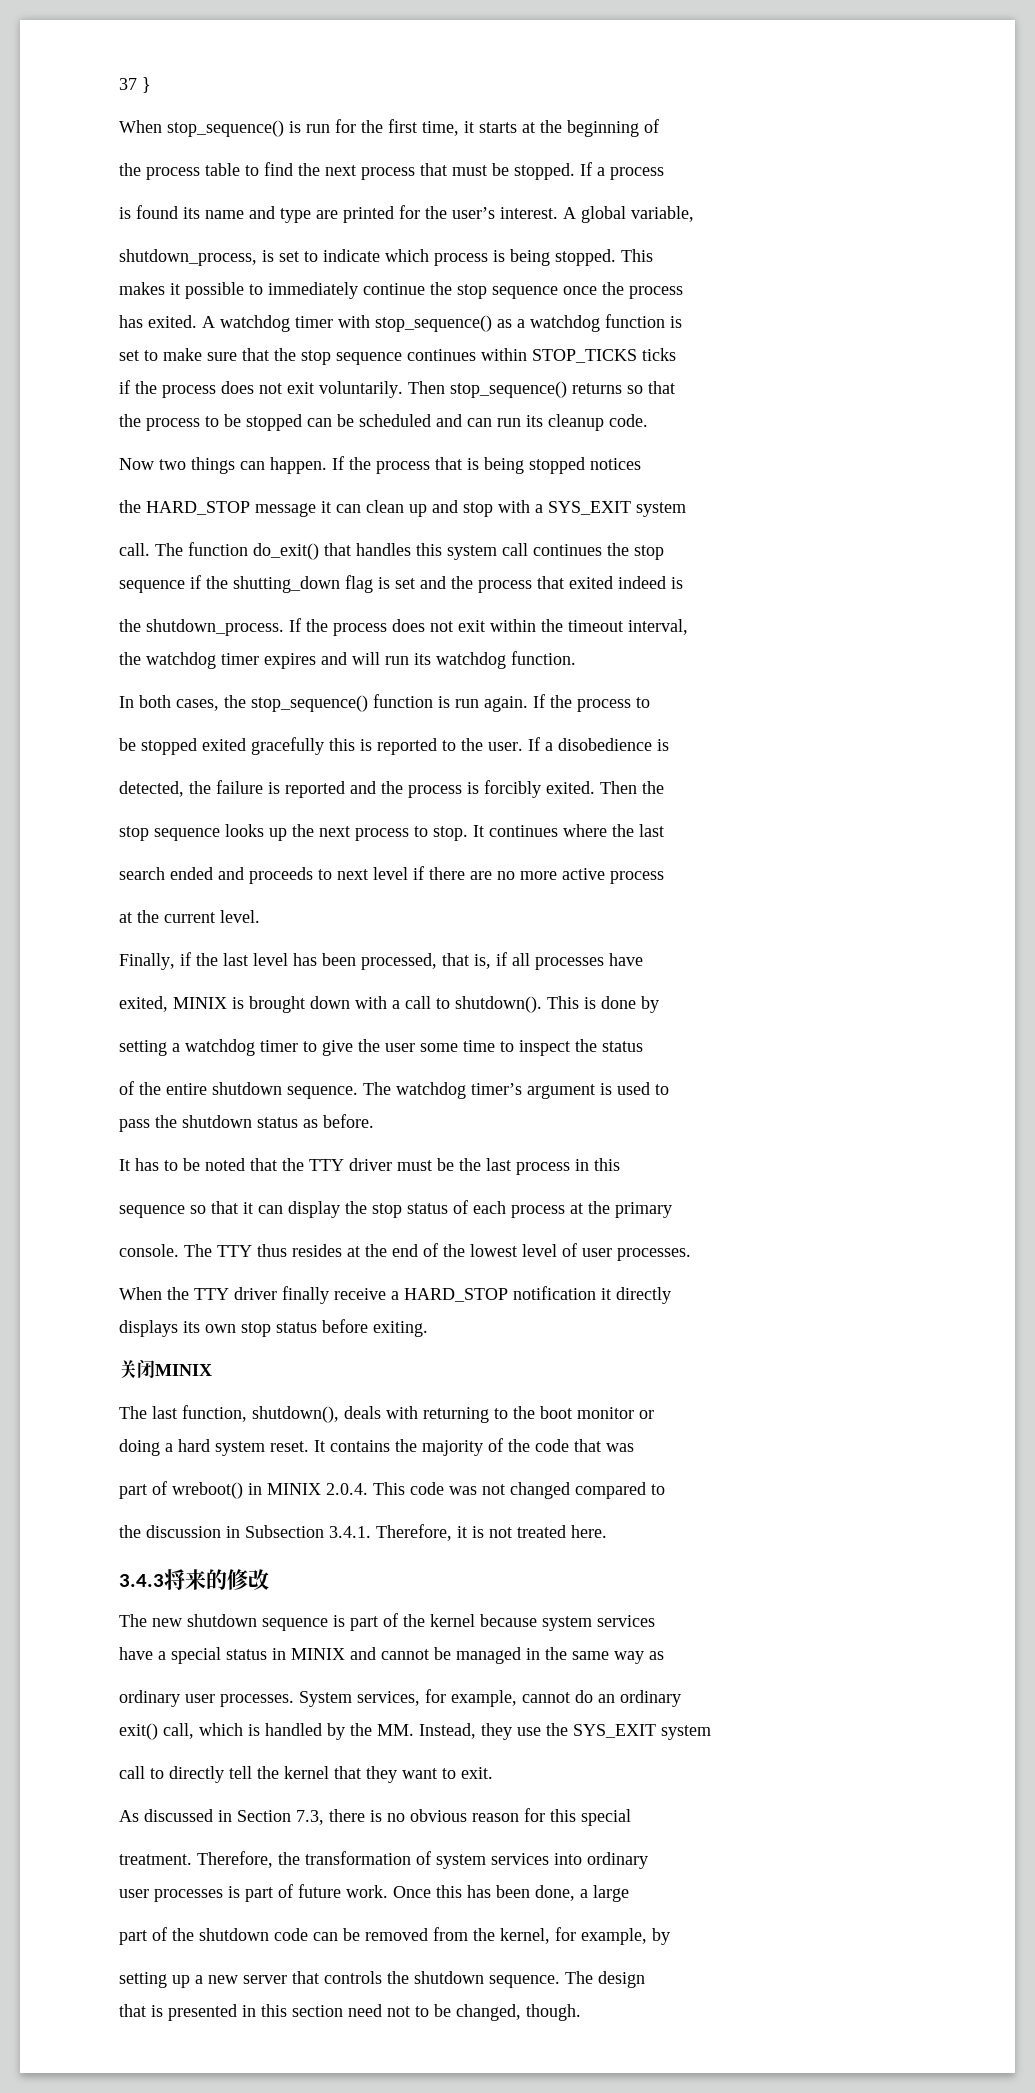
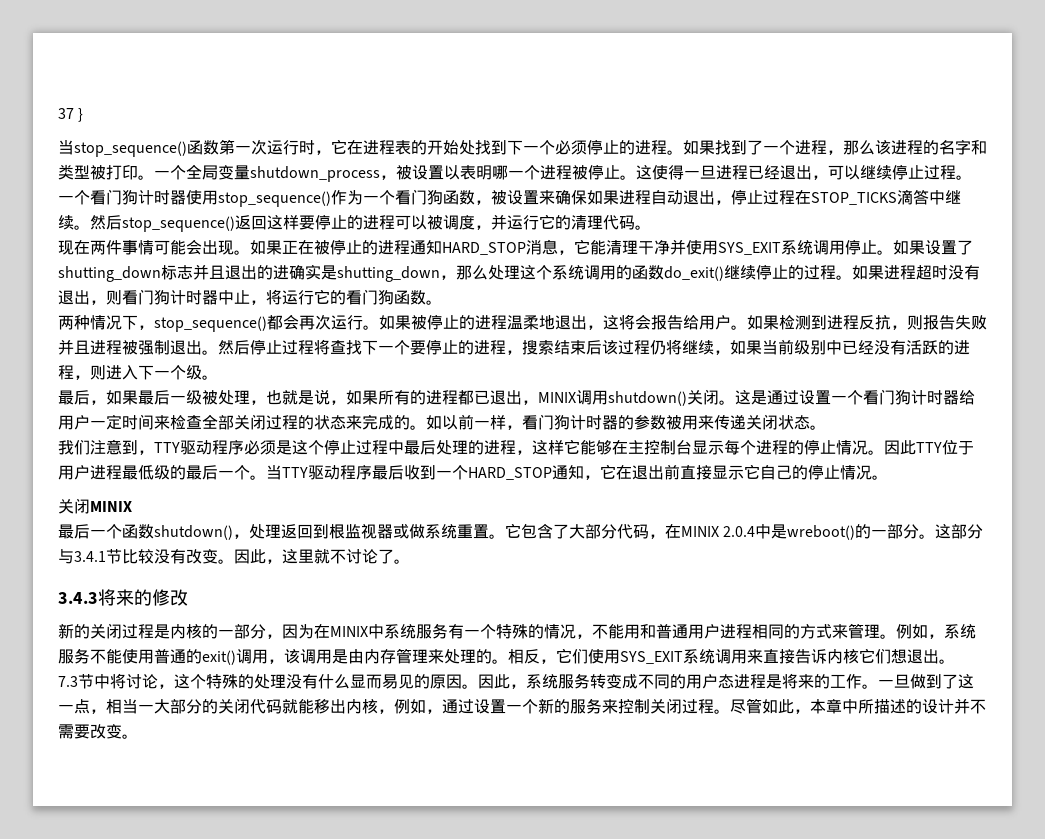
[119,119,659,137] [119,162,664,180] [119,205,694,223] [119,249,653,266] [119,282,683,299] [119,314,682,332] [119,348,676,365] [119,380,675,398] [119,414,648,431] [119,456,641,474] [119,500,686,517] [119,542,664,560] [119,575,683,593] [119,618,688,636] [119,651,576,669] [119,694,650,712] [119,737,669,755] [119,780,664,798] [119,824,664,841] [119,866,664,884] [119,910,260,923] [119,952,643,970] [119,996,659,1013] [119,1039,643,1056] [119,1081,669,1099] [119,1114,374,1132] [119,1158,620,1175] [119,1200,672,1218] [119,1243,691,1261] [119,1286,671,1304] [119,1319,428,1337] [119,1359,212,1379] [119,1405,654,1423] [119,1438,634,1456] [119,1481,665,1499] [119,1524,607,1541] [119,1569,269,1590] [119,1613,655,1631] [119,1647,664,1664] [119,1689,681,1707] [119,1723,711,1740] [119,1766,493,1783] [119,1808,631,1826] [119,1851,648,1869] [119,1884,629,1902] [119,1927,670,1945] [119,1971,645,1988] [119,2004,581,2021] When stop_sequence() is run for the first time, it starts at the beginning of // the process table to find the next process that must be stopped. If a process // is found its name and type are printed for the user’s interest. A global variable, // shutdown_process, is set to indicate which process is being stopped. This // makes it possible to immediately continue the stop sequence once the process // has exited. A watchdog timer with stop_sequence() as a watchdog function is // set to make sure that the stop sequence continues within STOP_TICKS ticks // if the process does not exit voluntarily. Then stop_sequence() returns so that // the process to be stopped can be scheduled and can run its cleanup code. // Now two things can happen. If the process that is being stopped notices // the HARD_STOP message it can clean up and stop with a SYS_EXIT system // call. The function do_exit() that handles this system call continues the stop // sequence if the shutting_down flag is set and the process that exited indeed is // the shutdown_process. If the process does not exit within the timeout interval, // the watchdog timer expires and will run its watchdog function. // In both cases, the stop_sequence() function is run again. If the process to // be stopped exited gracefully this is reported to the user. If a disobedience is // detected, the failure is reported and the process is forcibly exited. Then the // stop sequence looks up the next process to stop. It continues where the last // search ended and proceeds to next level if there are no more active process // at the current level. // Finally, if the last level has been processed, that is, if all processes have // exited, MINIX is brought down with a call to shutdown(). This is done by // setting a watchdog timer to give the user some time to inspect the status // of the entire shutdown sequence. The watchdog timer’s argument is used to // pass the shutdown status as before. // It has to be noted that the TTY driver must be the last process in this // sequence so that it can display the stop status of each process at the primary // console. The TTY thus resides at the end of the lowest level of user processes. // When the TTY driver finally receive a HARD_STOP notification it directly // displays its own stop status before exiting. // 关闭MINIX // The last function, shutdown(), deals with returning to the boot monitor or // doing a hard system reset. It contains the majority of the code that was // part of wreboot() in MINIX 2.0.4. This code was not changed compared to // the discussion in Subsection 3.4.1. Therefore, it is not treated here. // 3.4.3将来的修改 // The new shutdown sequence is part of the kernel because system services // have a special status in MINIX and cannot be managed in the same way as // ordinary user processes. System services, for example, cannot do an ordinary // exit() call, which is handled by the MM. Instead, they use the SYS_EXIT system // call to directly tell the kernel that they want to exit. // As discussed in Section 7.3, there is no obvious reason for this special // treatment. Therefore, the transformation of system services into ordinary // user processes is part of future work. Once this has been done, a large // part of the shutdown code can be removed from the kernel, for example, by // setting up a new server that controls the shutdown sequence. The design // that is presented in this section need not to be changed, though. -> [58,139,987,157] [58,164,972,182] [58,189,961,207] [58,214,651,232] [58,239,973,255] [58,264,980,282] [58,289,442,305] [58,314,987,332] [58,339,970,355] [58,365,218,380] [58,389,975,406] [58,414,826,430] [58,439,974,455] [58,464,888,480] [58,498,132,514] [58,523,984,540] [58,549,410,564] [58,589,188,606] [58,623,976,639] [58,648,955,665] [58,673,974,689] [58,698,986,714] [58,724,138,739] 当stop_sequence()函数第一次运行时，它在进程表的开始处找到下一个必须停止的进程。如果找到了一个进程，那么该进程的名字和类型被打印。一个全局变量shutdown_process，被设置以表明哪一个进程被停止。这使得一旦进程已经退出，可以继续停止过程。一个看门狗计时器使用stop_sequence()作为一个看门狗函数，被设置来确保如果进程自动退出，停止过程在STOP_TICKS滴答中继续。然后stop_sequence()返回这样要停止的进程可以被调度，并运行它的清理代码。 // 现在两件事情可能会出现。如果正在被停止的进程通知HARD_STOP消息，它能清理干净并使用SYS_EXIT系统调用停止。如果设置了shutting_down标志并且退出的进确实是shutting_down，那么处理这个系统调用的函数do_exit()继续停止的过程。如果进程超时没有退出，则看门狗计时器中止，将运行它的看门狗函数。 // 两种情况下，stop_sequence()都会再次运行。如果被停止的进程温柔地退出，这将会报告给用户。如果检测到进程反抗，则报告失败并且进程被强制退出。然后停止过程将查找下一个要停止的进程，搜索结束后该过程仍将继续，如果当前级别中已经没有活跃的进程，则进入下一个级。 // 最后，如果最后一级被处理，也就是说，如果所有的进程都已退出，MINIX调用shutdown()关闭。这是通过设置一个看门狗计时器给用户一定时间来检查全部关闭过程的状态来完成的。如以前一样，看门狗计时器的参数被用来传递关闭状态。 // 我们注意到，TTY驱动程序必须是这个停止过程中最后处理的进程，这样它能够在主控制台显示每个进程的停止情况。因此TTY位于用户进程最低级的最后一个。当TTY驱动程序最后收到一个HARD_STOP通知，它在退出前直接显示它自己的停止情况。 // 关闭MINIX // 最后一个函数shutdown()，处理返回到根监视器或做系统重置。它包含了大部分代码，在MINIX 2.0.4中是wreboot()的一部分。这部分与3.4.1节比较没有改变。因此，这里就不讨论了。 // 3.4.3将来的修改 // 新的关闭过程是内核的一部分，因为在MINIX中系统服务有一个特殊的情况，不能用和普通用户进程相同的方式来管理。例如，系统服务不能使用普通的exit()调用，该调用是由内存管理来处理的。相反，它们使用SYS_EXIT系统调用来直接告诉内核它们想退出。 // 7.3节中将讨论，这个特殊的处理没有什么显而易见的原因。因此，系统服务转变成不同的用户态进程是将来的工作。一旦做到了这一点，相当一大部分的关闭代码就能移出内核，例如，通过设置一个新的服务来控制关闭过程。尽管如此，本章中所描述的设计并不需要改变。

